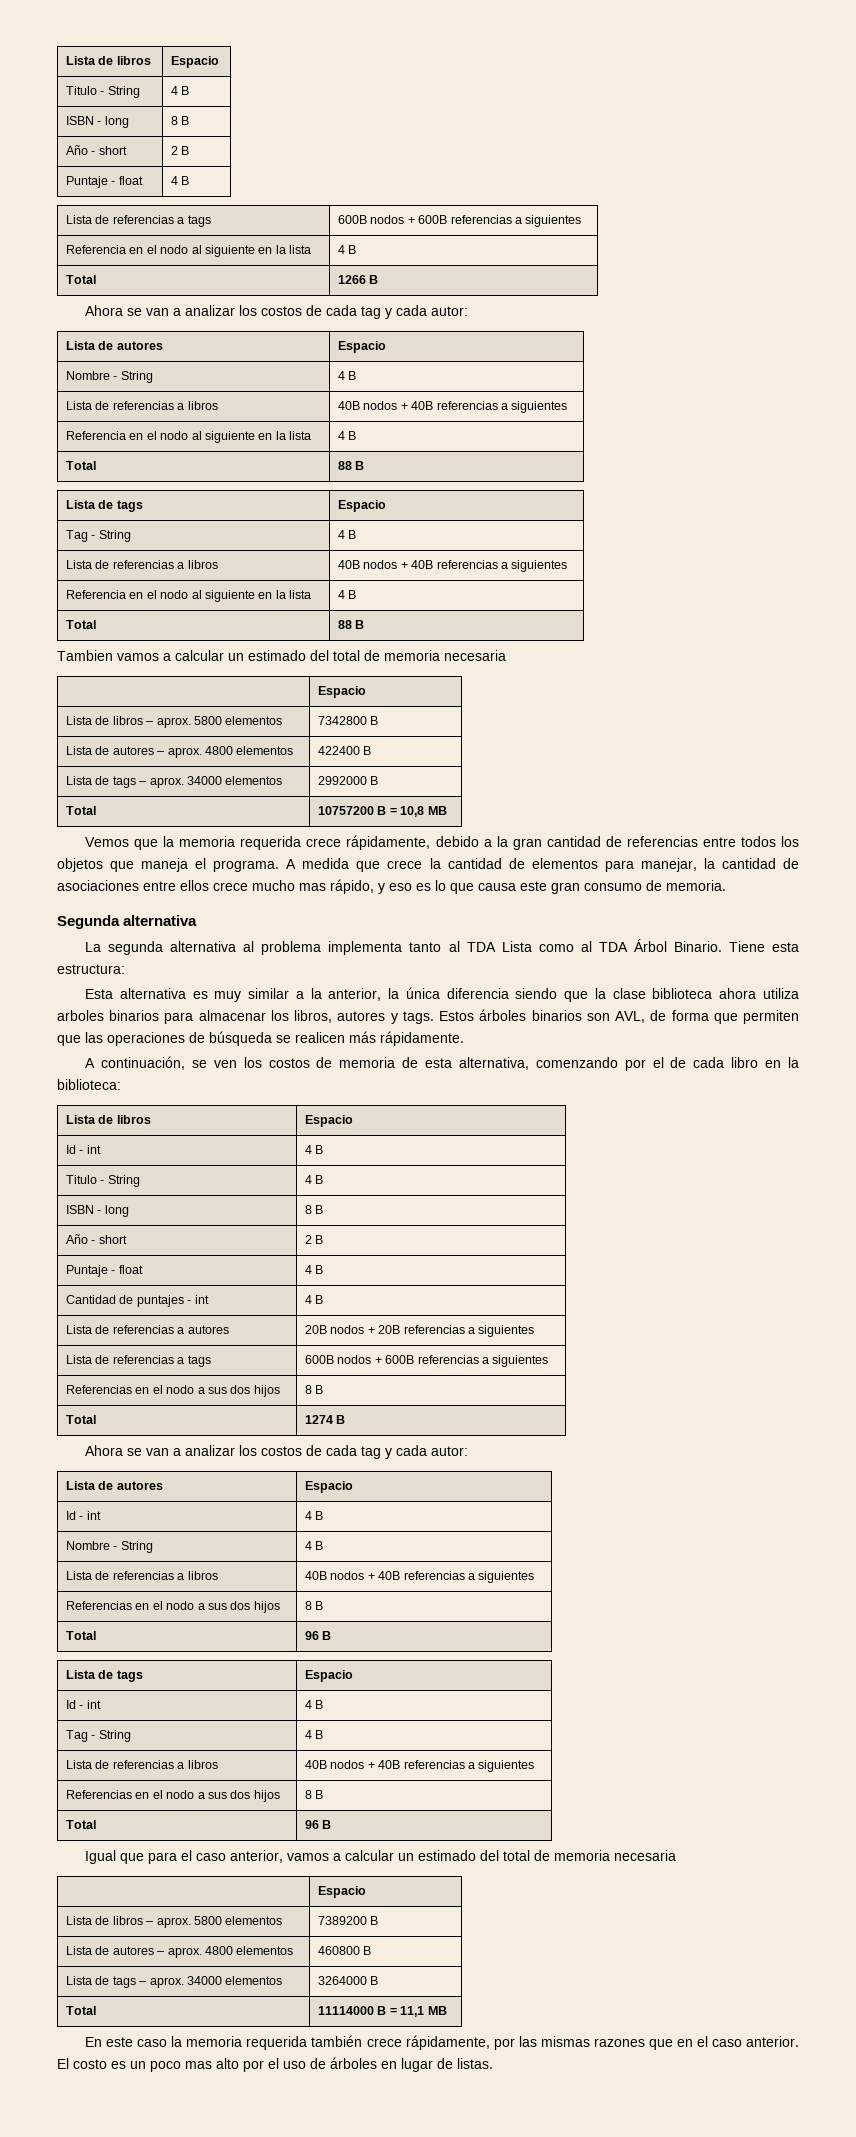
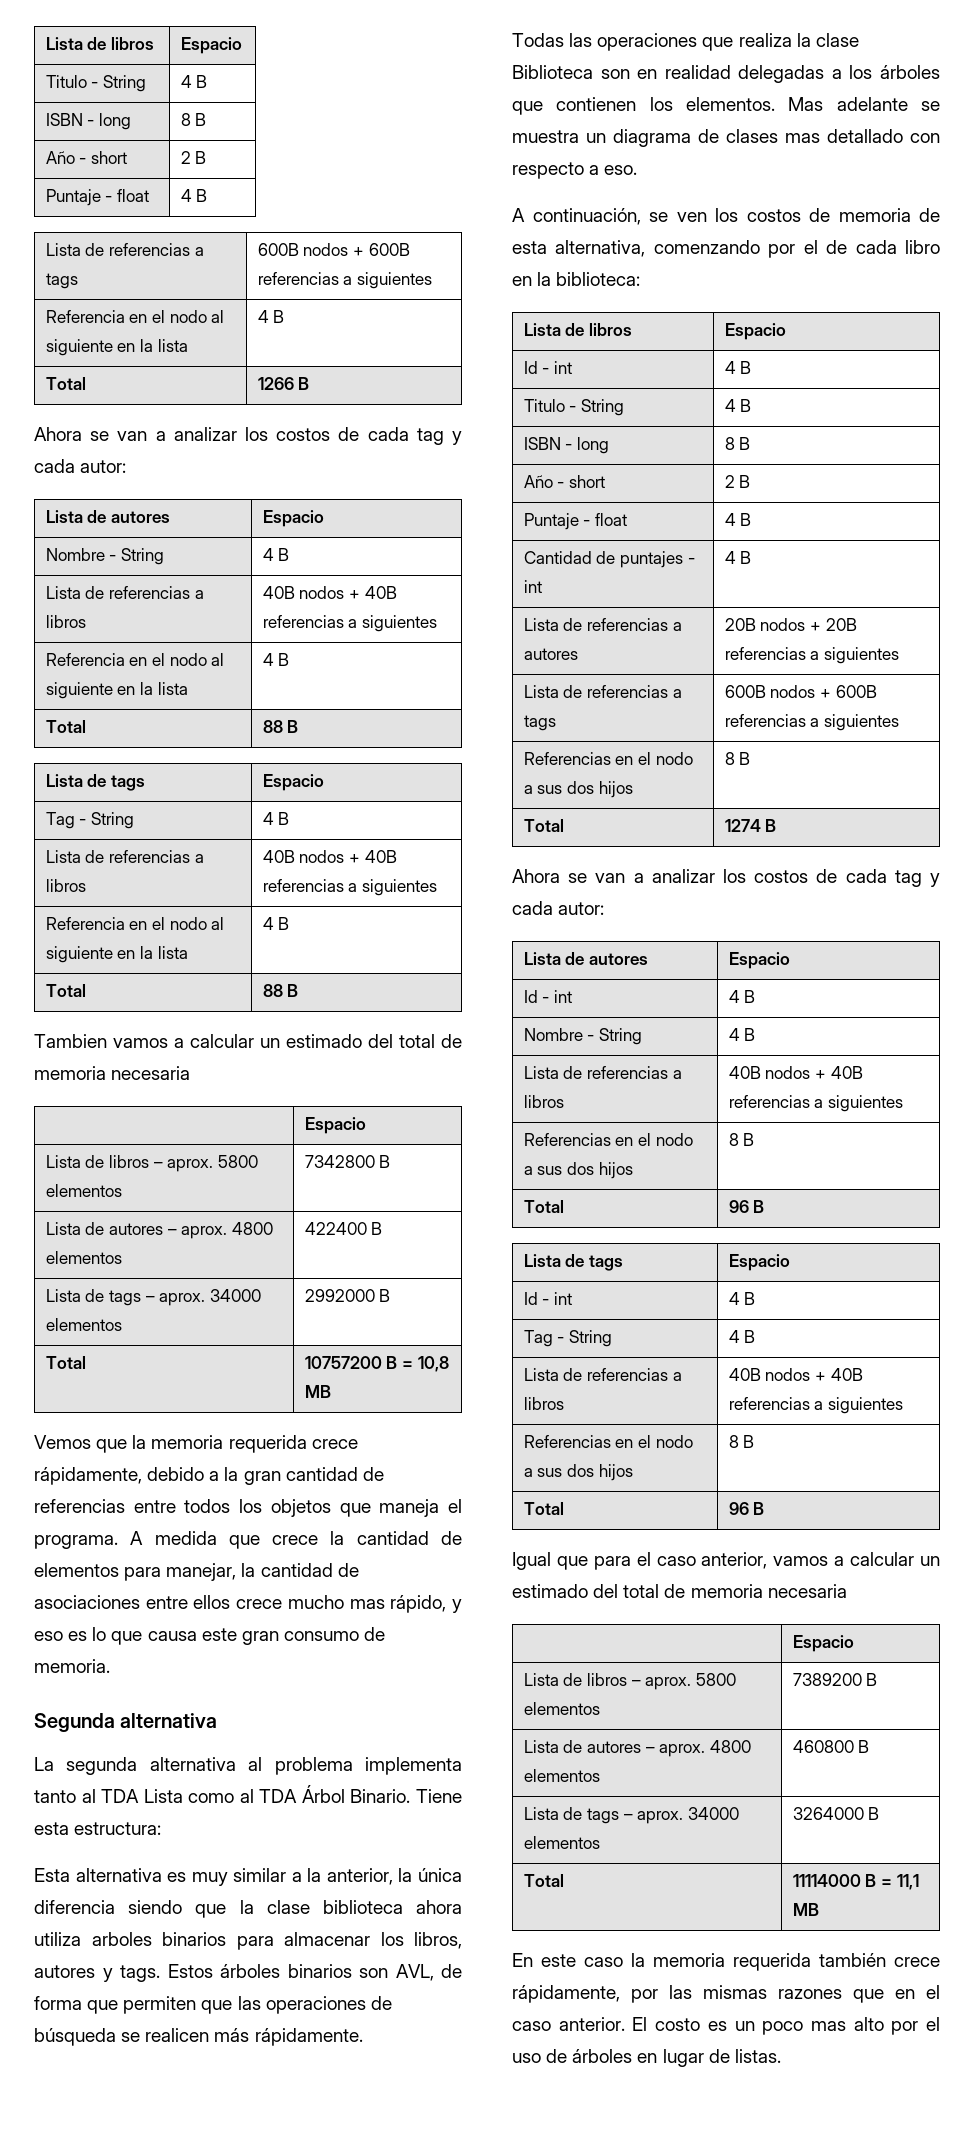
(464, 1038) none -> [512,33,859,51] [512,65,940,83] [512,97,940,115] [512,129,940,147] [512,162,638,179] // Todas las operaciones que realiza la clase Biblioteca son en realidad delegadas a los árboles que contienen los elementos. Mas adelante se muestra un diagrama de clases mas detallado con respecto a eso.

